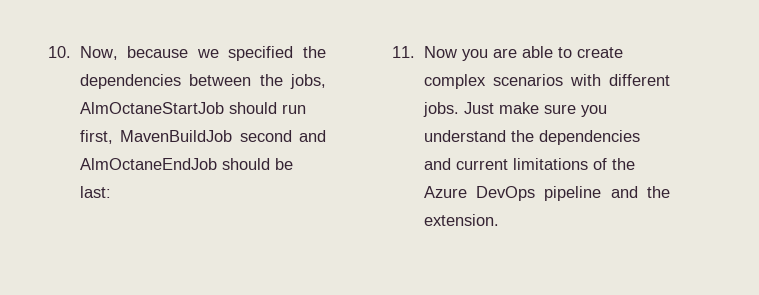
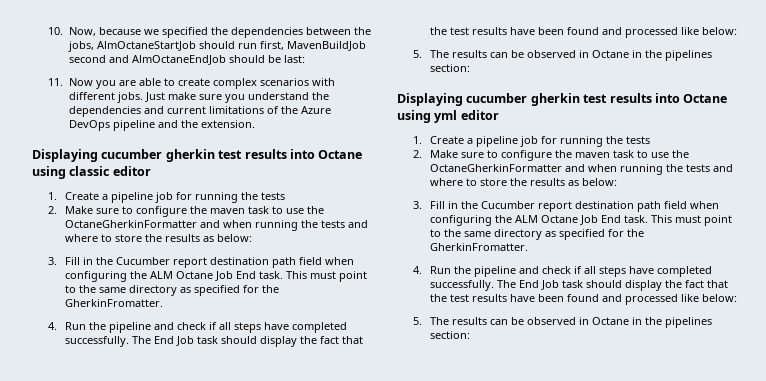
(499, 220) none -> [32,149,363,162] [32,166,151,179] [48,192,285,203] [48,206,324,217] [64,220,368,231] [64,234,252,242] [48,257,354,268] [64,271,367,282] [64,285,279,296] [64,299,163,307] [48,322,347,333] [64,336,363,347] [429,27,737,38] [413,50,712,61] [429,64,470,72] [397,93,728,106] [397,110,499,123] [413,136,650,147] [413,150,689,161] [429,164,733,175] [429,178,617,186] [413,201,719,212] [429,215,732,226] [429,229,644,240] [429,243,528,251] [413,266,712,277] [429,280,728,291] [429,294,737,305] [413,317,712,328] [429,331,470,339] // Displaying cucumber gherkin test results into Octane using classic editor // 1. Create a pipeline job for running the tests // 2. Make sure to configure the maven task to use the OctaneGherkinFormatter and when running the tests and where to store the results as below: // 3. Fill in the Cucumber report destination path field when configuring the ALM Octane Job End task. This must point to the same directory as specified for the GherkinFromatter. // 4. Run the pipeline and check if all steps have completed successfully. The End Job task should display the fact that the test results have been found and processed like below: // 5. The results can be observed in Octane in the pipelines section: // Displaying cucumber gherkin test results into Octane using yml editor // 1. Create a pipeline job for running the tests // 2. Make sure to configure the maven task to use the OctaneGherkinFormatter and when running the tests and where to store the results as below: // 3. Fill in the Cucumber report destination path field when configuring the ALM Octane Job End task. This must point to the same directory as specified for the GherkinFromatter. // 4. Run the pipeline and check if all steps have completed successfully. The End Job task should display the fact that the test results have been found and processed like below: // 5. The results can be observed in Octane in the pipelines section:

